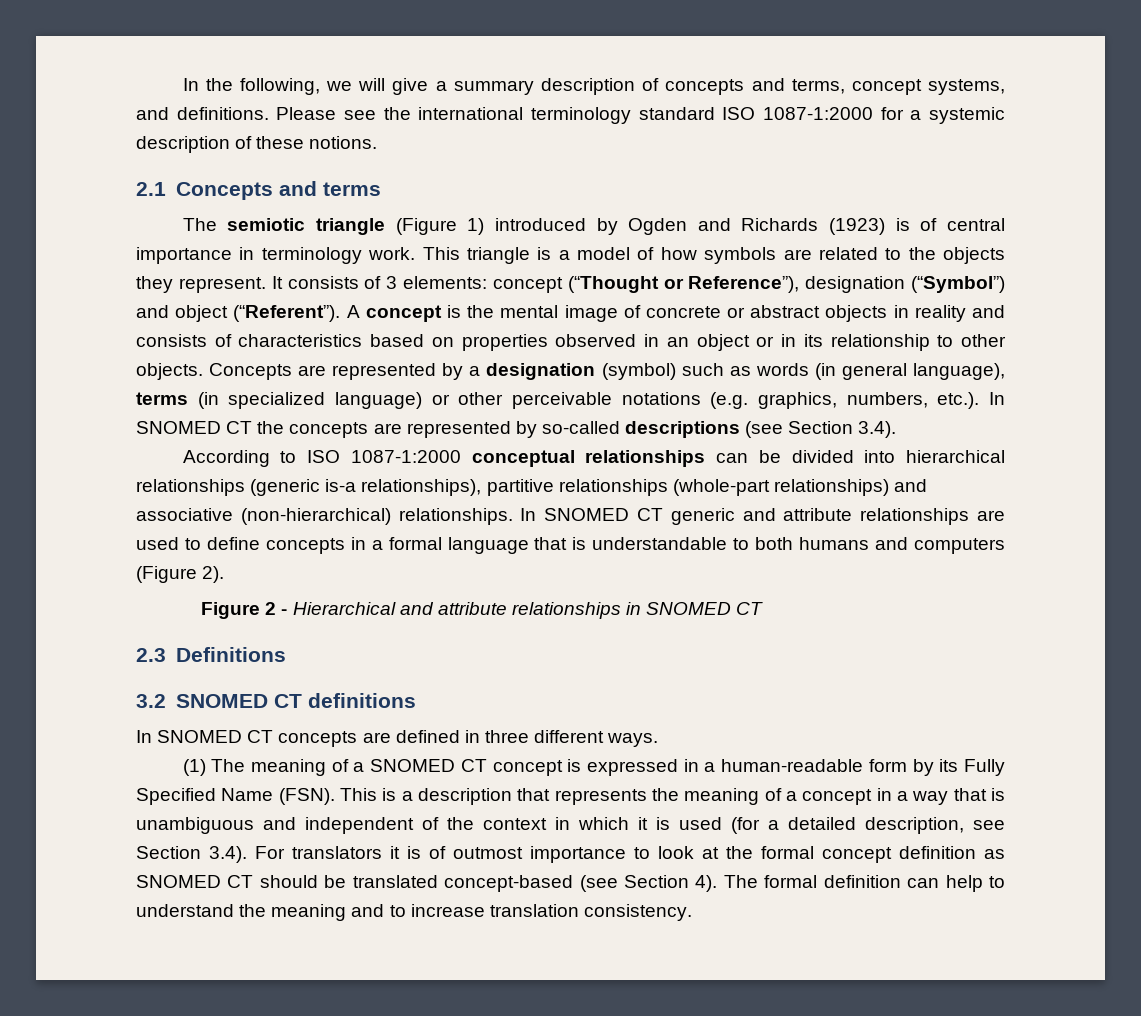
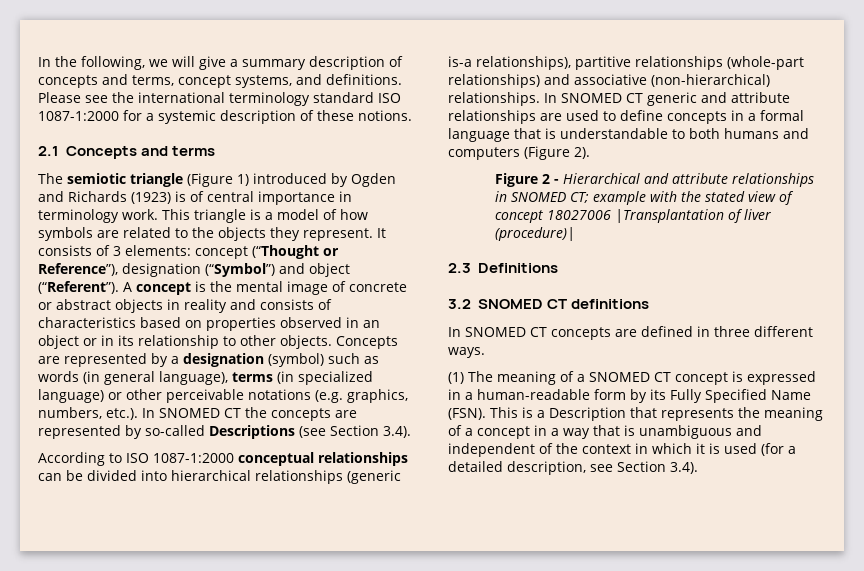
[625,421,741,438] descriptions -> [209,425,295,439] Descriptions
[736,602,764,615] CT -> [569,191,794,205] [494,209,771,223] [494,227,575,241] CT; example with the stated view of concept 18027006 |Transplantation of liver (procedure)|
[418,788,512,805] description -> [549,407,626,421] Description
[255,846,1005,863] [136,875,1006,892] [136,904,692,921] For translators it is of outmost importance to look at the formal concept definition as SNOMED CT should be translated concept-based (see Section 4). The formal definition can help to understand the meaning and to increase translation consistency. -> (698, 468) none

